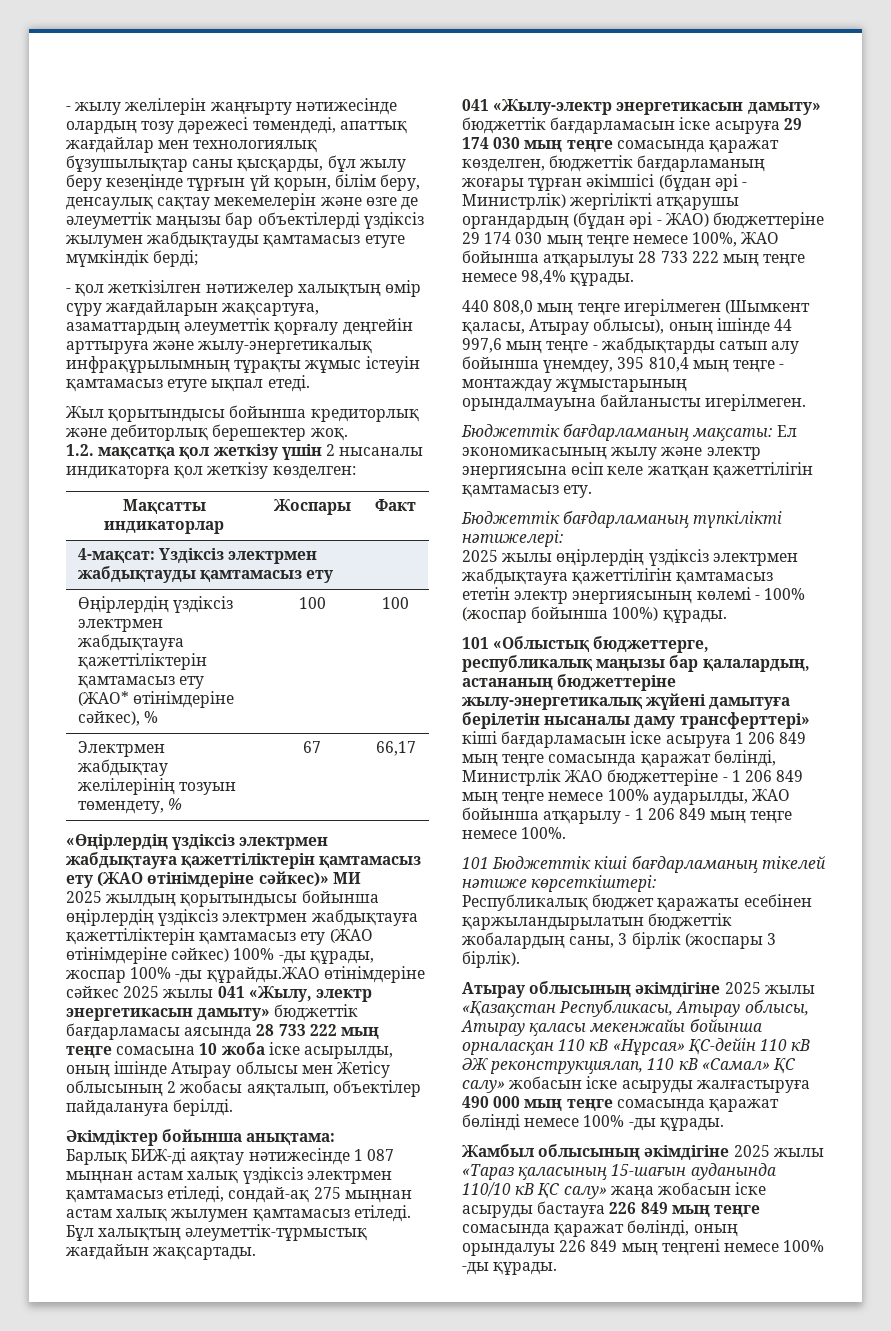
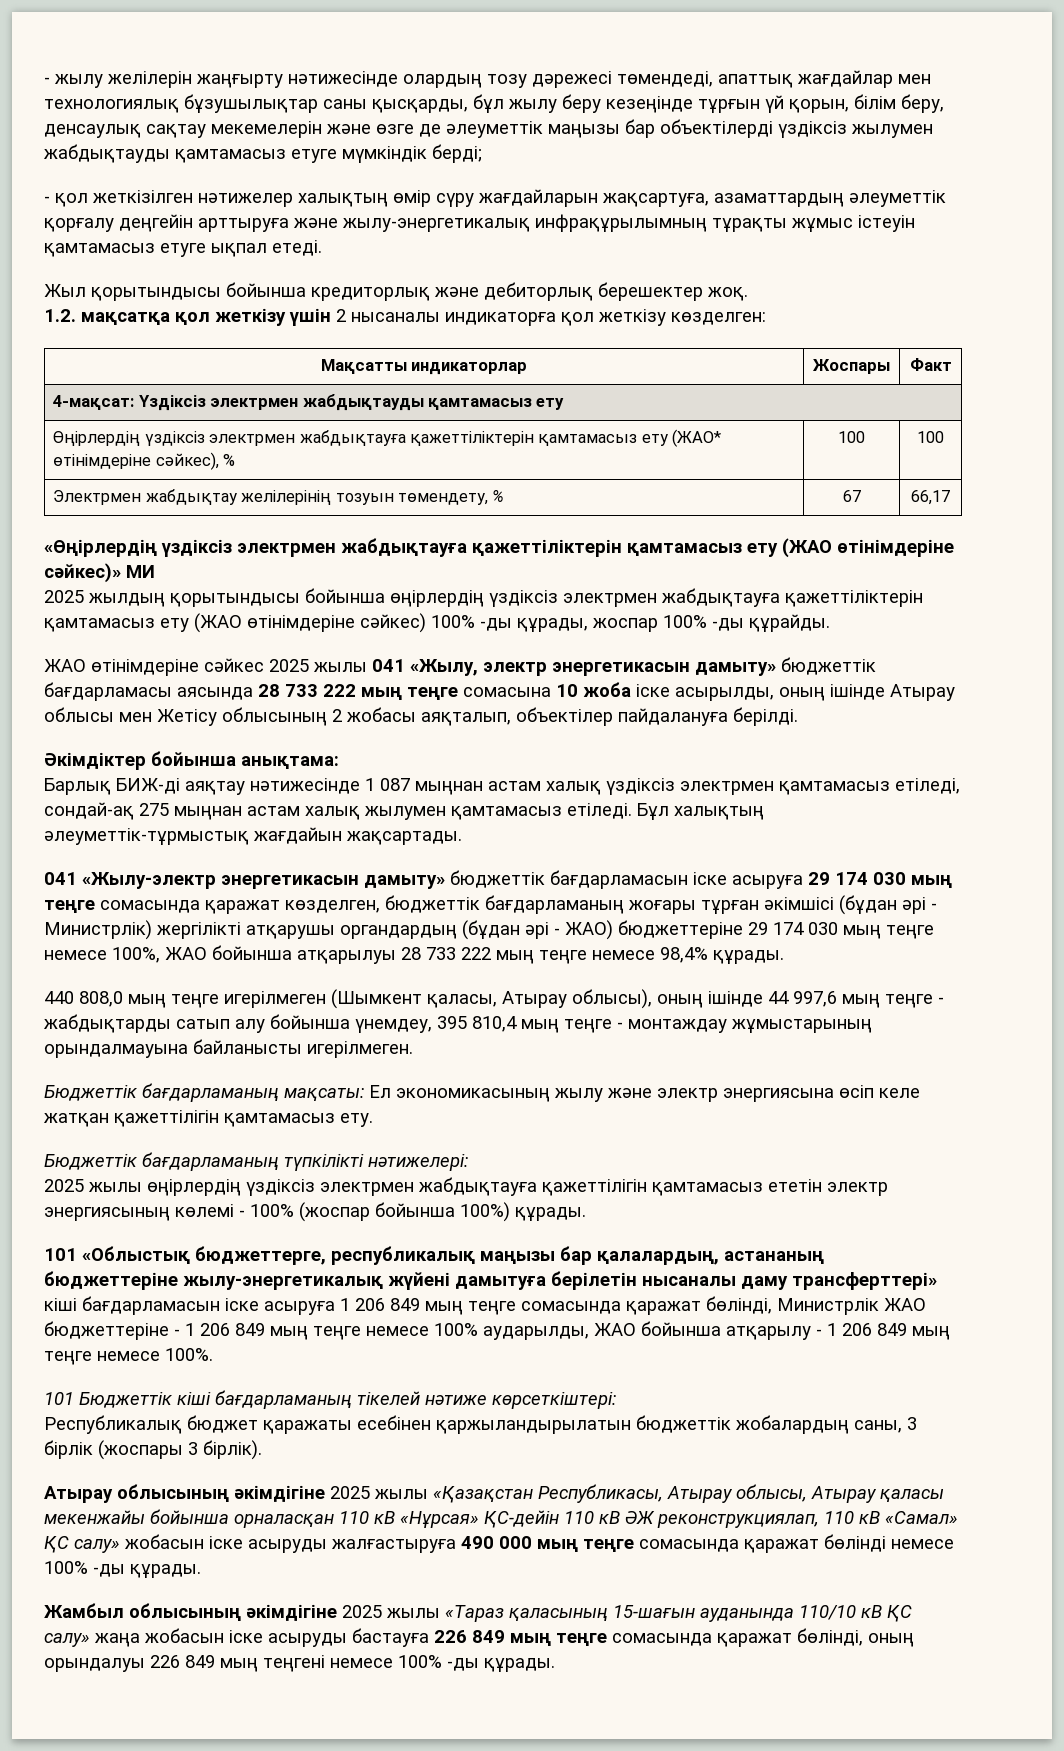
[206,967,320,983] құрайды.ЖАО -> [749,614,830,632] [44,659,86,672] құрайды. // ЖАО

